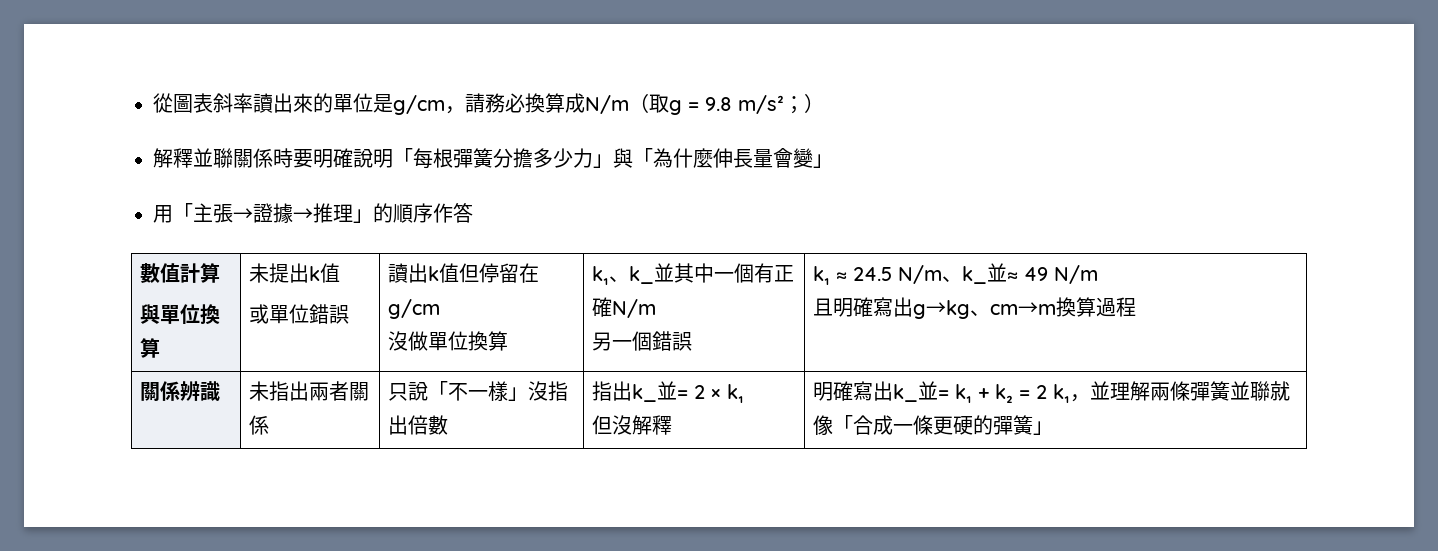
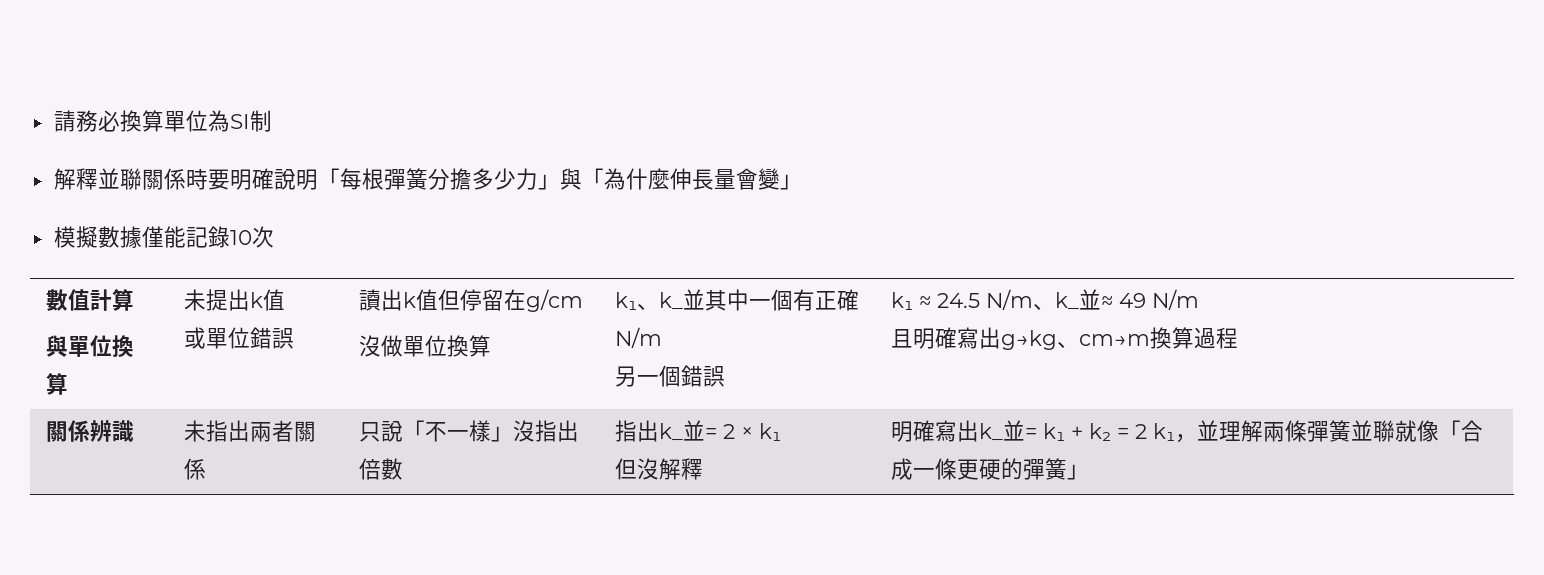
[153,93,824,115] 從圖表斜率讀出來的單位是g/cm，請務必換算成N/m（取g = 9.8 m/s²；） -> [53,110,272,132] 請務必換算單位為SI制
[153,203,473,223] 用「主張→證據→推理」的順序作答 -> [53,226,274,248] 模擬數據僅能記錄10次

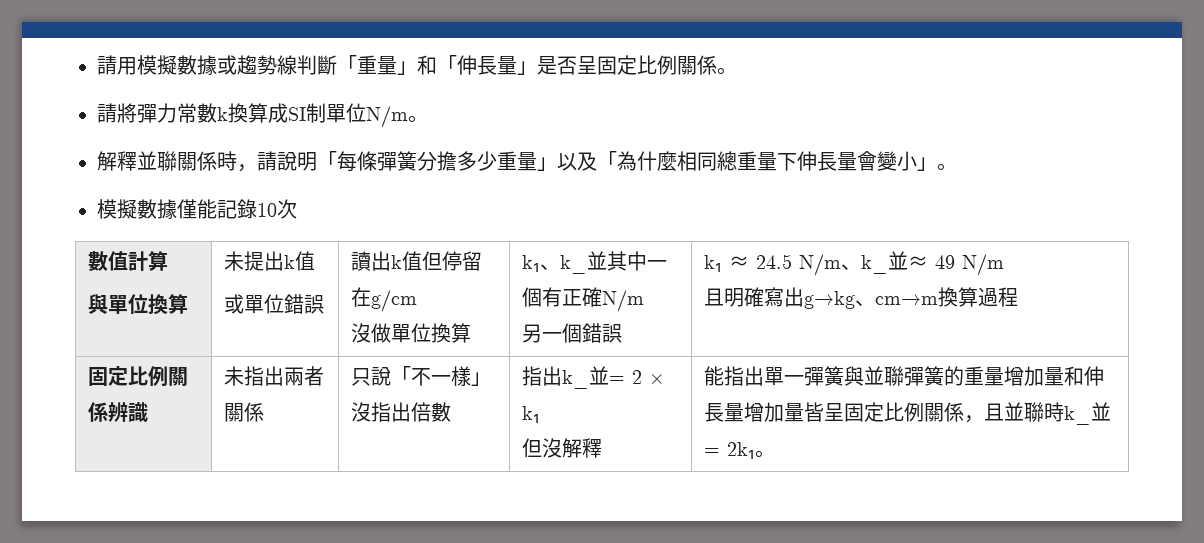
[53,110,272,132] 請務必換算單位為SI制 -> [97,55,737,75] [97,103,428,128] 請用模擬數據或趨勢線判斷「重量」和「伸長量」是否呈固定比例關係。 // 請將彈力常數k換算成SI制單位N/m。
[207,168,274,190] 要明確 -> [237,151,277,172] ，請
[361,168,384,190] 根 -> [357,151,377,171] 條
[515,168,670,190] 力」與「為什麼 -> [497,151,797,171] 重量」以及「為什麼相同總重量下
[779,174,802,190] 」 -> [897,151,957,171] 小」。
(1239, 338) none -> [88,366,169,386] 固定比例
[891,420,1484,443] [891,458,1090,480] 明確寫出k_並= k₁ + k₂ = 2 k₁，並理解兩條彈簧並聯就像「合成一條更硬的彈簧」 -> [704,366,1105,386] [704,402,1112,425] [704,442,776,459] 能指出單一彈簧與並聯彈簧的重量增加量和伸長量增加量皆呈固定比例關係，且並聯時k_並= 2k₁。

